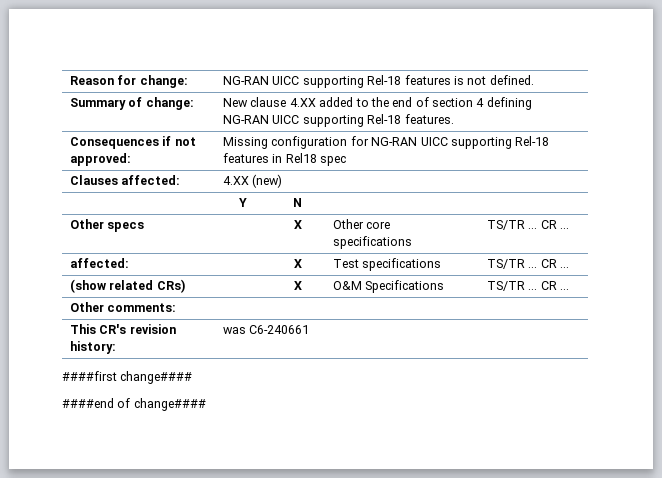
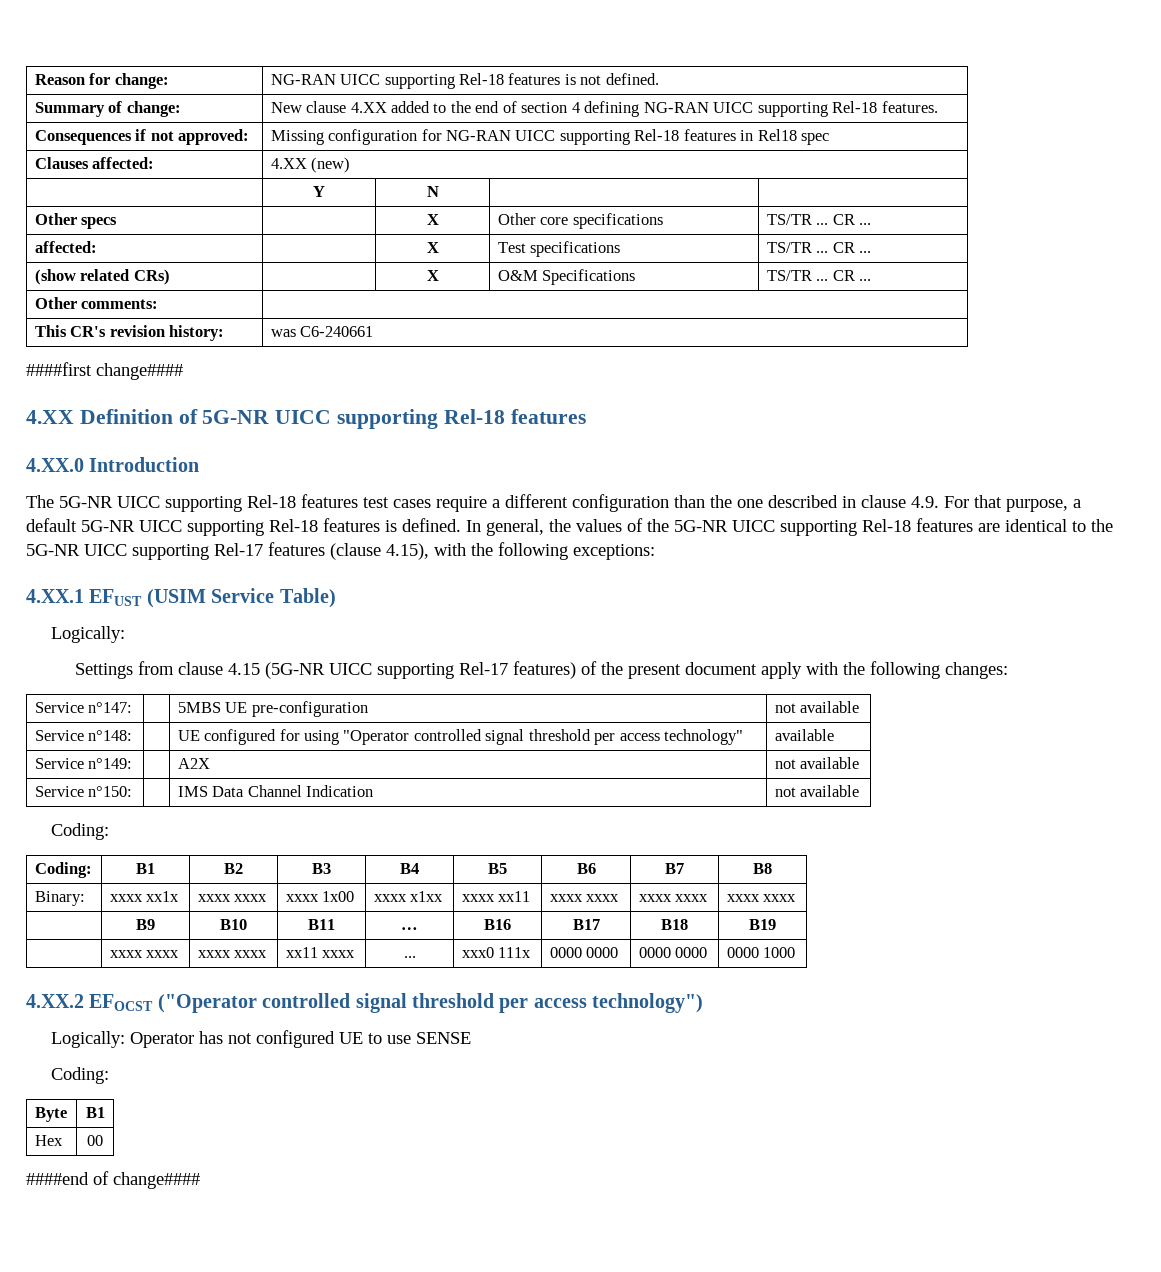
(193, 377) none -> [26,409,586,429] [26,457,200,472] [26,494,1081,512] [26,518,1113,536] [26,542,655,560] [26,588,336,608] [50,626,125,643] [75,661,1009,679] [34,702,133,713] [177,701,368,717] [774,701,860,713] [34,730,133,741] [177,729,744,745] [774,729,834,741] [34,758,133,769] [177,758,210,769] [774,757,860,769] [34,786,133,797] [177,785,374,797] [774,785,860,797] [50,823,109,840] [34,862,92,878] [136,863,155,874] [224,863,243,874] [312,863,331,874] [400,863,419,874] [488,863,507,874] [576,863,596,874] [665,863,684,874] [753,863,772,874] [34,891,85,906] [109,891,180,902] [197,894,268,902] [285,891,355,902] [373,891,444,902] [461,891,531,902] [549,894,620,902] [638,894,709,902] [726,894,797,902] [136,919,155,930] [220,919,247,930] [308,919,335,930] [401,927,418,930] [484,919,511,930] [572,919,600,930] [661,919,688,930] [749,919,776,930] [109,950,180,958] [197,950,268,958] [285,947,356,958] [403,956,416,958] [461,947,532,958] [549,947,619,958] [638,947,708,958] [726,947,796,958] [26,993,704,1013] [50,1030,471,1048] [50,1067,109,1084] [34,1107,67,1122] [85,1107,105,1118] [34,1135,63,1146] [87,1135,103,1146] // 4.XX Definition of 5G-NR UICC supporting Rel-18 features // 4.XX.0 Introduction // The 5G-NR UICC supporting Rel-18 features test cases require a different configuration than the one described in clause 4.9. For that purpose, a default 5G-NR UICC supporting Rel-18 features is defined. In general, the values of the 5G-NR UICC supporting Rel-18 features are identical to the 5G-NR UICC supporting Rel-17 features (clause 4.15), with the following exceptions: // 4.XX.1 EFUST (USIM Service Table) // Logically: // Settings from clause 4.15 (5G-NR UICC supporting Rel-17 features) of the present document apply with the following changes: // Service n°147: | | 5MBS UE pre-configuration | not available // Service n°148: | | UE configured for using "Operator controlled signal threshold per access technology" | available // Service n°149: | | A2X | not available // Service n°150: | | IMS Data Channel Indication | not available // Coding: // Coding: | B1 | B2 | B3 | B4 | B5 | B6 | B7 | B8 // Binary: | xxxx xx1x | xxxx xxxx | xxxx 1x00 | xxxx x1xx | xxxx xx11 | xxxx xxxx | xxxx xxxx | xxxx xxxx // | B9 | B10 | B11 | … | B16 | B17 | B18 | B19 // | xxxx xxxx | xxxx xxxx | xx11 xxxx | ... | xxx0 111x | 0000 0000 | 0000 0000 | 0000 1000 // 4.XX.2 EFOCST ("Operator controlled signal threshold per access technology") // Logically: Operator has not configured UE to use SENSE // Coding: // Byte | B1 // Hex | 00

